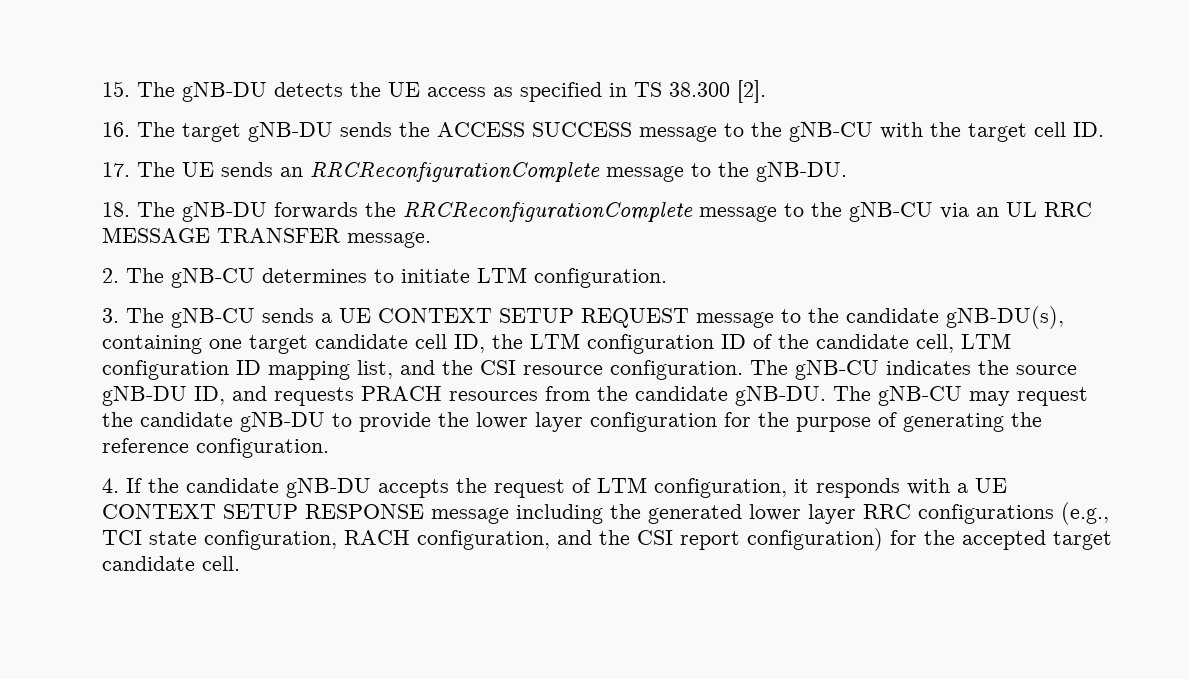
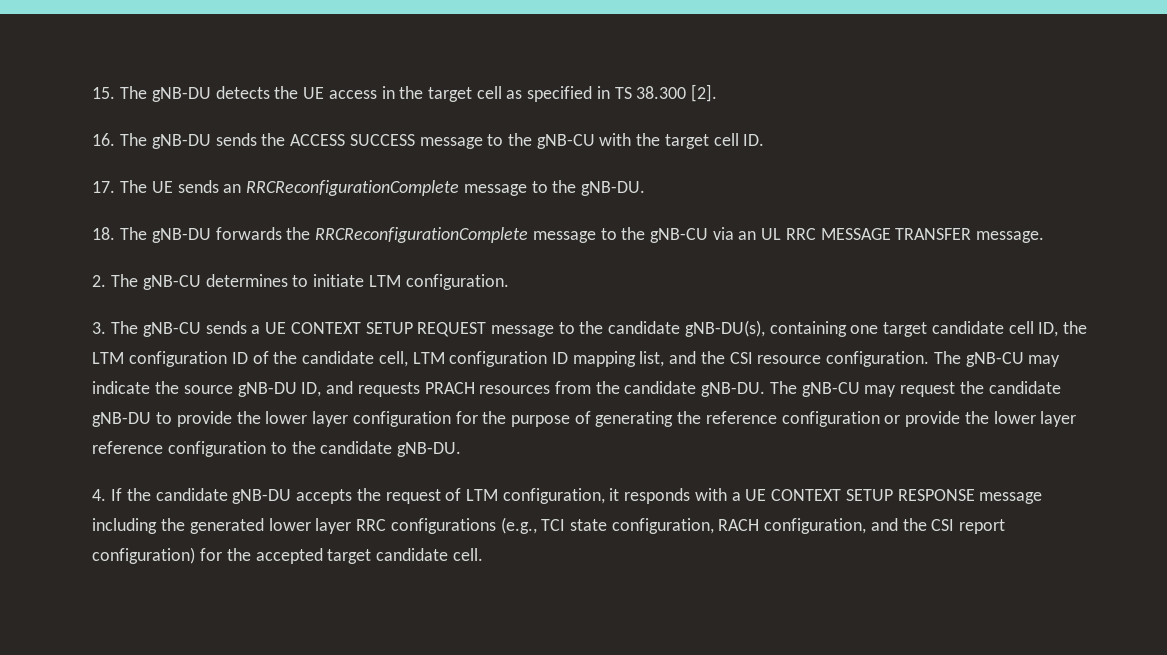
(486, 92) none -> [381,86,502,102] in the target cell
[181,123,241,142] target -> (148, 139) none
[885,360,971,375] indicates -> [1028,355,1061,367] [92,381,151,394] may indicate
[195,438,329,458] configuration. -> [781,411,1077,427] [92,441,462,457] configuration or provide the lower layer reference configuration to the candidate gNB-DU.

